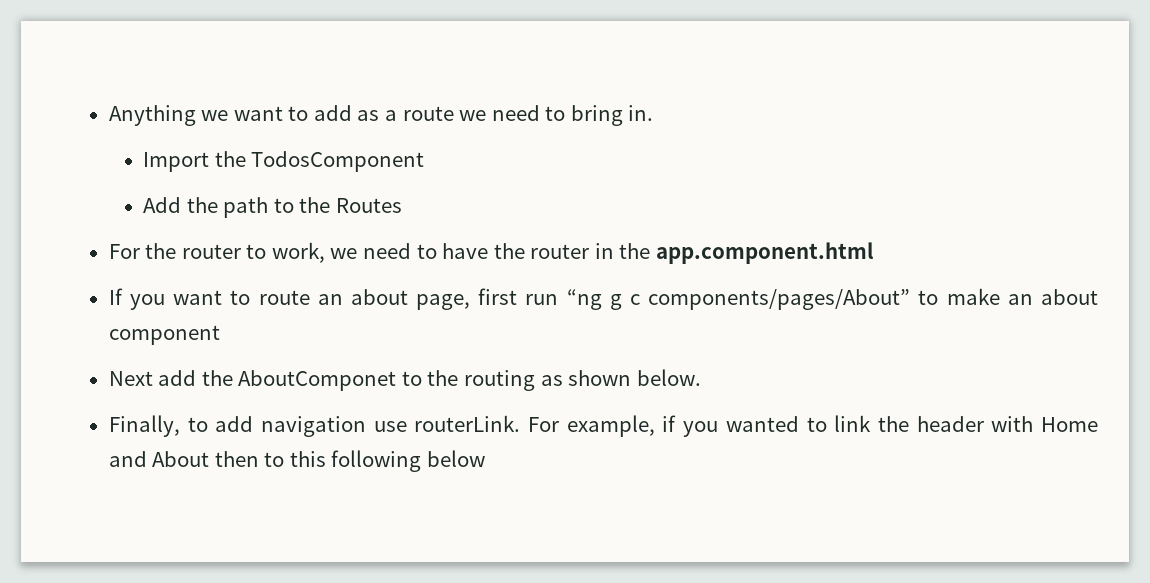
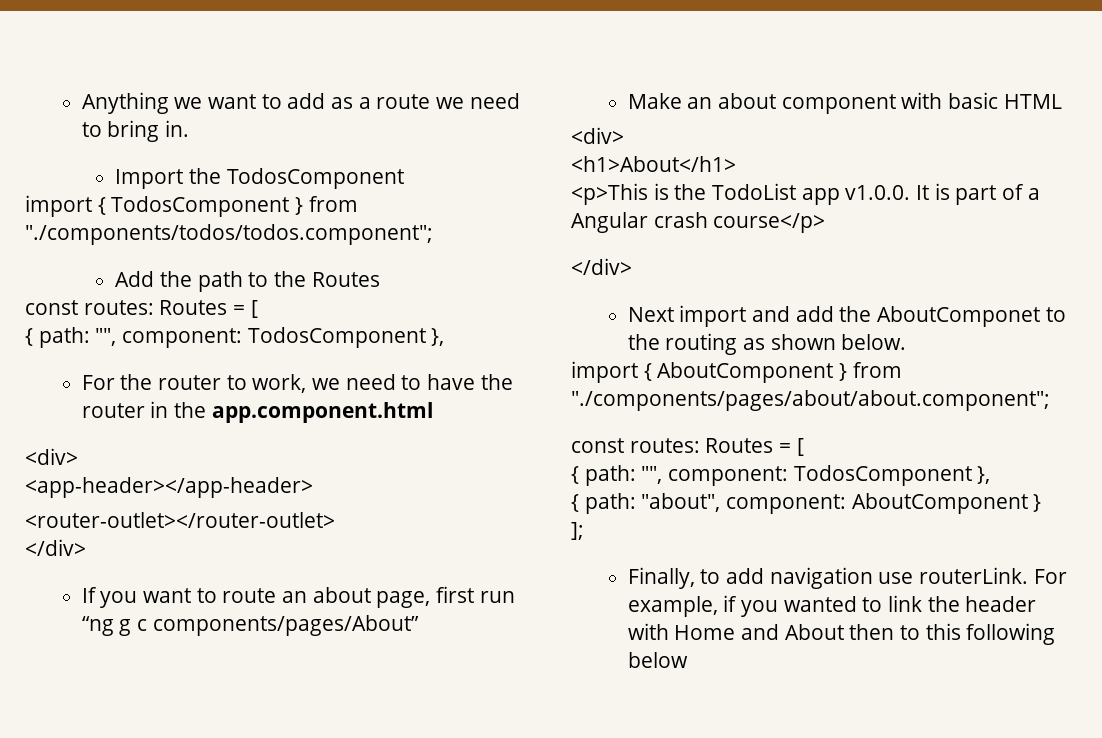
(425, 161) none -> [25,195,358,217] [25,224,433,245] // import { TodosComponent } from "./components/todos/todos.component";
(402, 205) none -> [25,300,258,318] [25,327,445,348] // const routes: Routes = [ // { path: "", component: TodosComponent },
(873, 253) none -> [25,448,78,465] [25,477,313,498] [25,512,335,528] [25,539,86,556] // <div> // <app-header></app-header> // <router-outlet></router-outlet> // </div>
[918,288,1000,305] to make -> [627,93,682,109] // Make
(220, 335) none -> [901,92,1062,109] [571,127,624,144] [571,156,736,172] [571,183,1040,205] [571,212,826,233] [571,258,632,275] with basic HTML // <div> // <h1>About</h1> // <p>This is the TodoList app v1.0.0. It is part of a Angular crash course</p> // </div>
(153, 378) none -> [679,305,790,327] import and
(701, 377) none -> [571,361,902,383] [571,390,1050,411] [571,438,804,456] [571,465,991,486] [571,493,1042,514] [571,522,584,540] // import { AboutComponent } from "./components/pages/about/about.component"; // const routes: Routes = [ // { path: "", component: TodosComponent }, // { path: "about", component: AboutComponent } // ];

